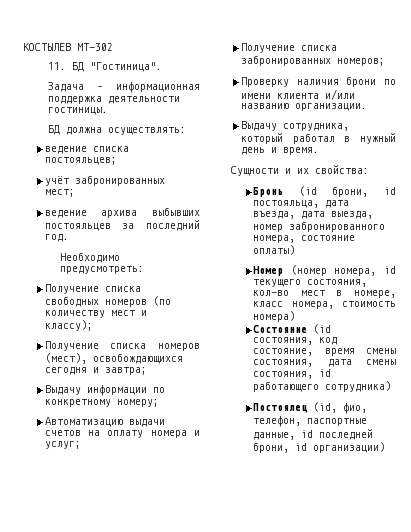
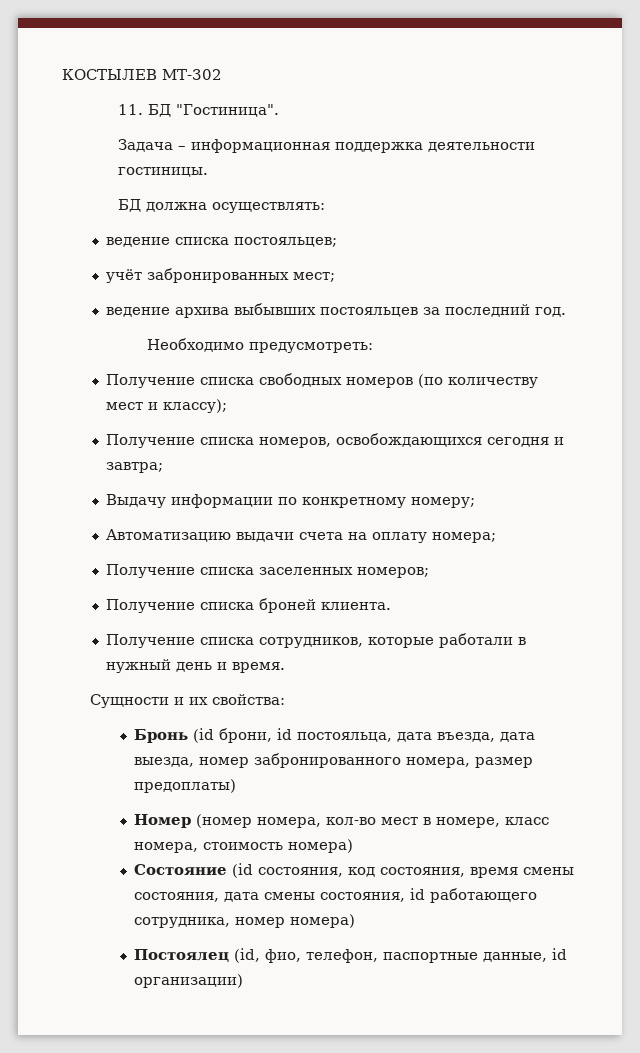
[158,343,200,351] [44,353,87,364] номеров (мест), -> [259,437,332,448] номеров,
[44,430,81,436] счетов -> [299,532,344,540] счета
[150,430,201,438] [44,441,81,449] [240,43,337,53] [240,55,331,66] номера и услуг; // Получение списка забронированных -> [432,532,497,543] [106,564,354,578] номера; // Получение списка заселенных
[240,76,396,87] [240,89,355,100] [240,103,367,111] [240,121,349,131] [240,133,335,144] Проверку наличия брони по имени клиента и/или названию организации. // Выдачу сотрудника, который работал -> [106,598,392,613] [106,633,514,648] Получение списка броней клиента. // Получение списка сотрудников, которые работали
[301,235,356,241] [253,245,296,255] состояние оплаты) -> [475,757,534,768] [134,779,237,793] размер предоплаты)
[384,266,396,274] [253,279,368,287] id текущего состояния, -> (322, 822) none
[253,348,314,356] состояние, -> [380,867,466,877] состояния,
[325,381,392,392] сотрудника) -> [134,914,356,928] сотрудника, номер номера)
[319,429,374,440] [253,442,308,453] последней брони, id -> (568, 954) none

